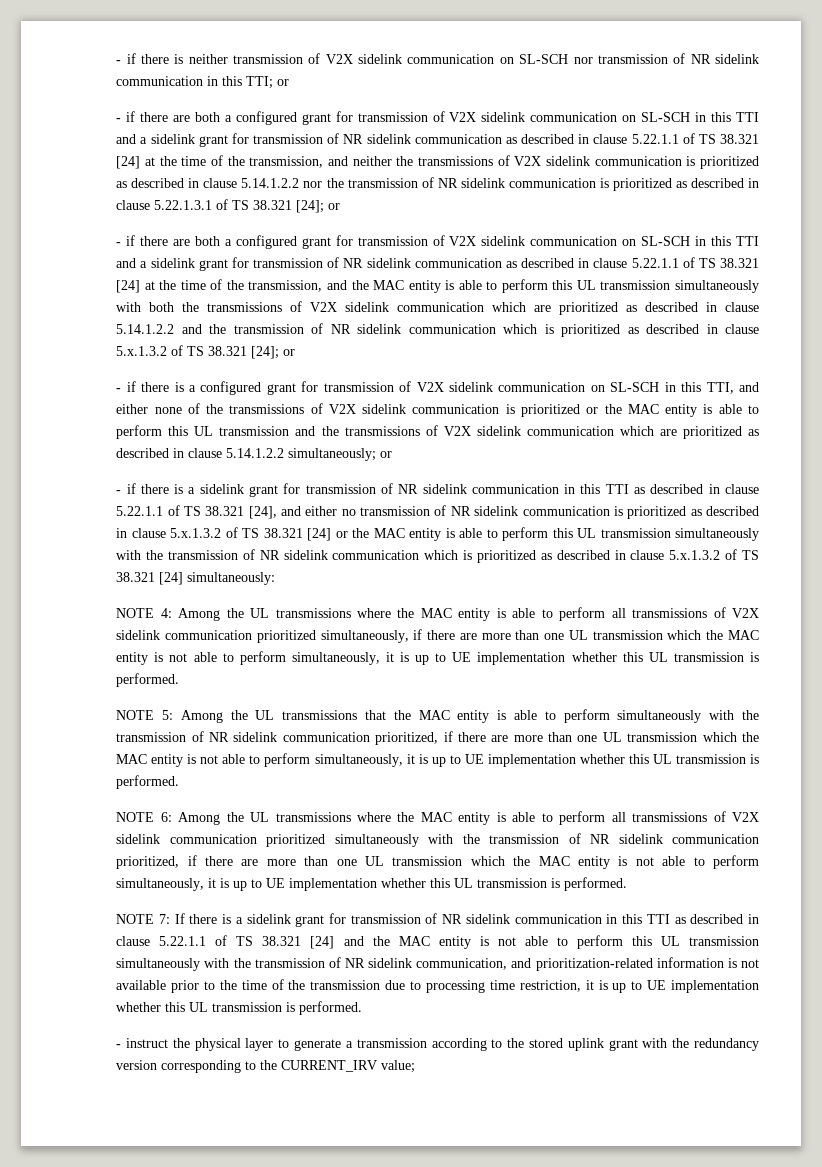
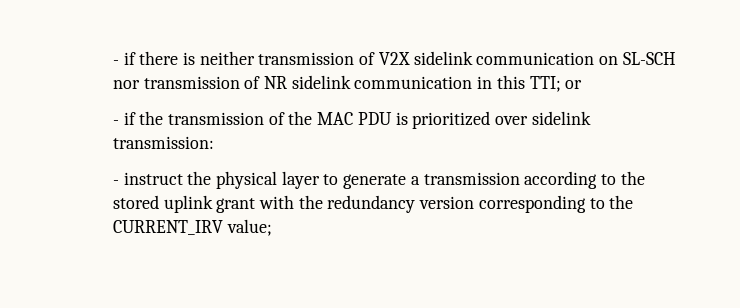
[140,111,759,125] [116,133,759,147] [116,155,760,169] [116,177,760,191] [116,199,341,213] [116,235,759,249] [116,257,759,271] [116,279,759,293] [116,301,759,315] [116,323,759,337] [116,345,296,359] [116,381,759,395] [116,403,759,417] [116,425,760,439] [116,448,393,461] [116,483,759,497] [116,505,760,519] [116,527,760,541] [116,549,760,563] [116,572,276,585] [116,607,759,621] [116,629,759,643] [116,651,759,665] [116,673,180,687] [116,709,760,723] [116,731,759,745] [116,753,759,767] [116,775,180,789] [116,811,759,825] [116,833,759,847] [116,855,759,869] [116,877,628,891] [116,913,760,927] [116,935,759,949] [116,957,759,971] [116,979,759,993] [116,1001,363,1015] there are both a configured grant for transmission of V2X sidelink communication on SL-SCH in this TTI and a sidelink grant for transmission of NR sidelink communication as described in clause 5.22.1.1 of TS 38.321 [24] at the time of the transmission, and neither the transmissions of V2X sidelink communication is prioritized as described in clause 5.14.1.2.2 nor the transmission of NR sidelink communication is prioritized as described in clause 5.22.1.3.1 of TS 38.321 [24]; or // - if there are both a configured grant for transmission of V2X sidelink communication on SL-SCH in this TTI and a sidelink grant for transmission of NR sidelink communication as described in clause 5.22.1.1 of TS 38.321 [24] at the time of the transmission, and the MAC entity is able to perform this UL transmission simultaneously with both the transmissions of V2X sidelink communication which are prioritized as described in clause 5.14.1.2.2 and the transmission of NR sidelink communication which is prioritized as described in clause 5.x.1.3.2 of TS 38.321 [24]; or // - if there is a configured grant for transmission of V2X sidelink communication on SL-SCH in this TTI, and either none of the transmissions of V2X sidelink communication is prioritized or the MAC entity is able to perform this UL transmission and the transmissions of V2X sidelink communication which are prioritized as described in clause 5.14.1.2.2 simultaneously; or // - if there is a sidelink grant for transmission of NR sidelink communication in this TTI as described in clause 5.22.1.1 of TS 38.321 [24], and either no transmission of NR sidelink communication is prioritized as described in clause 5.x.1.3.2 of TS 38.321 [24] or the MAC entity is able to perform this UL transmission simultaneously with the transmission of NR sidelink communication which is prioritized as described in clause 5.x.1.3.2 of TS 38.321 [24] simultaneously: // NOTE 4: Among the UL transmissions where the MAC entity is able to perform all transmissions of V2X sidelink communication prioritized simultaneously, if there are more than one UL transmission which the MAC entity is not able to perform simultaneously, it is up to UE implementation whether this UL transmission is performed. // NOTE 5: Among the UL transmissions that the MAC entity is able to perform simultaneously with the transmission of NR sidelink communication prioritized, if there are more than one UL transmission which the MAC entity is not able to perform simultaneously, it is up to UE implementation whether this UL transmission is performed. // NOTE 6: Among the UL transmissions where the MAC entity is able to perform all transmissions of V2X sidelink communication prioritized simultaneously with the transmission of NR sidelink communication prioritized, if there are more than one UL transmission which the MAC entity is not able to perform simultaneously, it is up to UE implementation whether this UL transmission is performed. // NOTE 7: If there is a sidelink grant for transmission of NR sidelink communication in this TTI as described in clause 5.22.1.1 of TS 38.321 [24] and the MAC entity is not able to perform this UL transmission simultaneously with the transmission of NR sidelink communication, and prioritization-related information is not available prior to the time of the transmission due to processing time restriction, it is up to UE implementation whether this UL transmission is performed. -> [139,111,591,129] [112,136,214,149] the transmission of the MAC PDU is prioritized over sidelink transmission:

